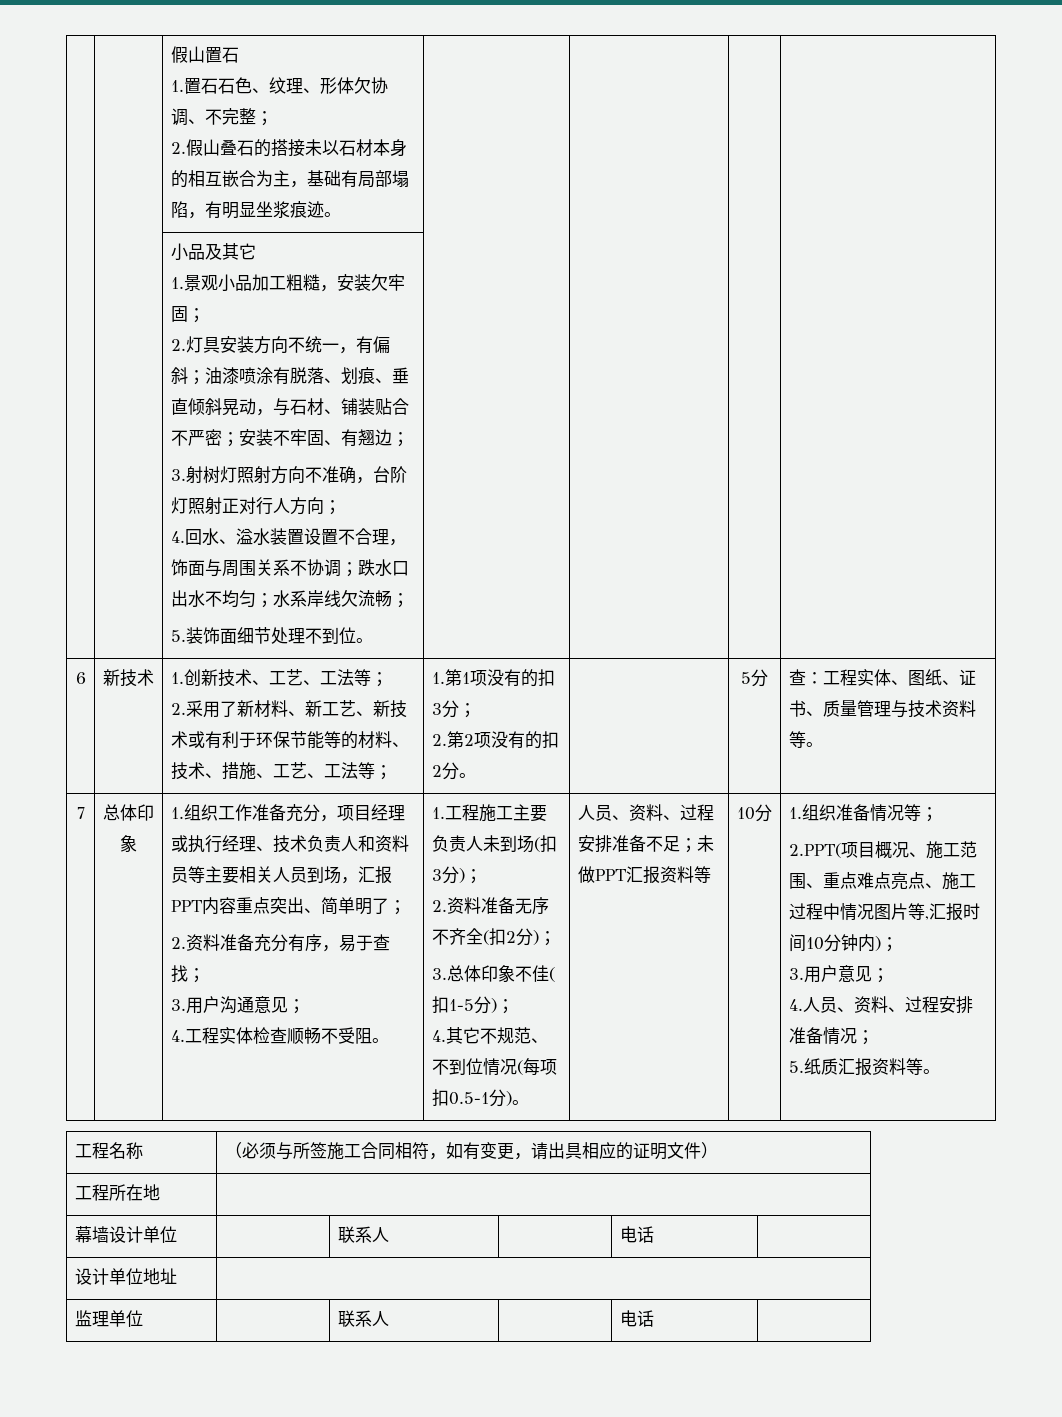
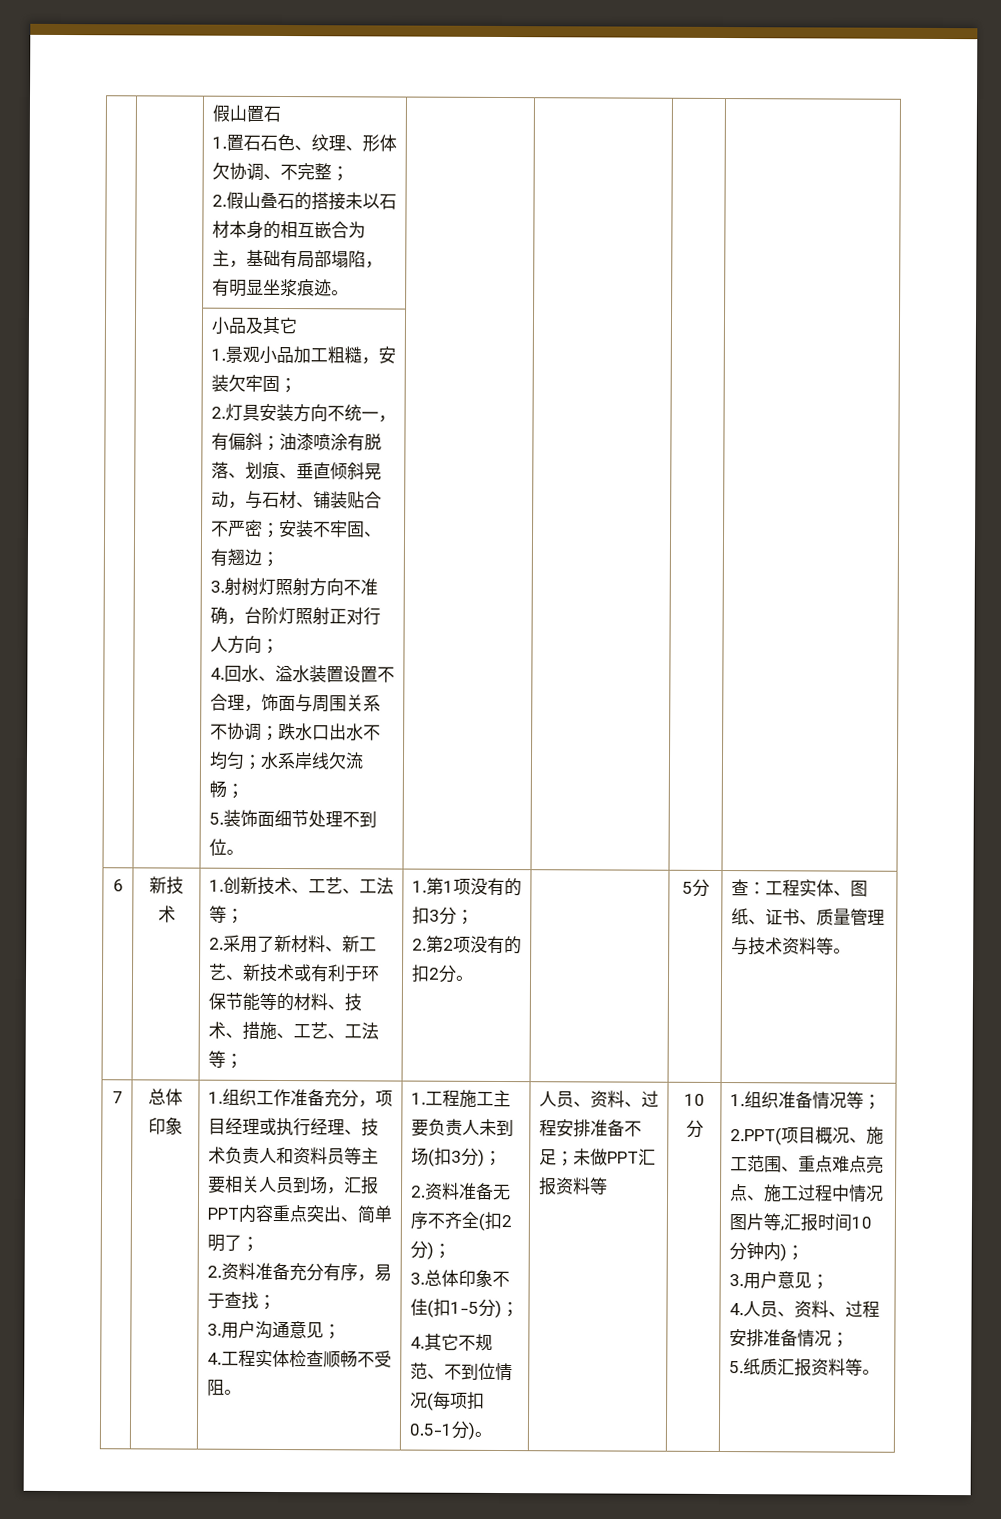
[74,1142,143,1159] [224,1142,718,1160] [74,1184,160,1201] [74,1226,177,1243] [337,1226,389,1243] [619,1226,654,1243] [74,1268,177,1285] [74,1310,143,1327] [337,1310,389,1327] [619,1310,654,1327] // 工程名称 | （必须与所签施工合同相符，如有变更，请出具相应的证明文件） // 工程所在地 | // 幕墙设计单位 | | 联系人 | | 电话 | // 设计单位地址 | // 监理单位 | | 联系人 | | 电话 | -> (880, 1372) none

